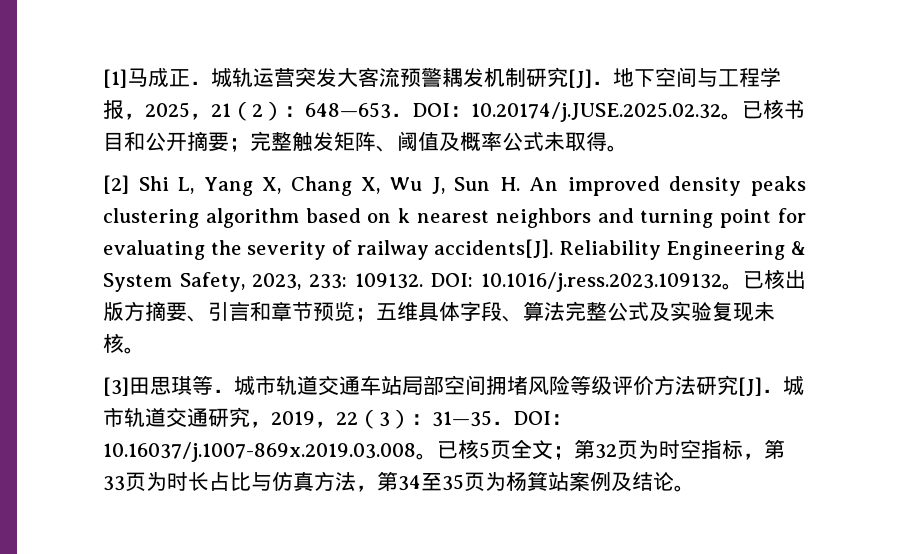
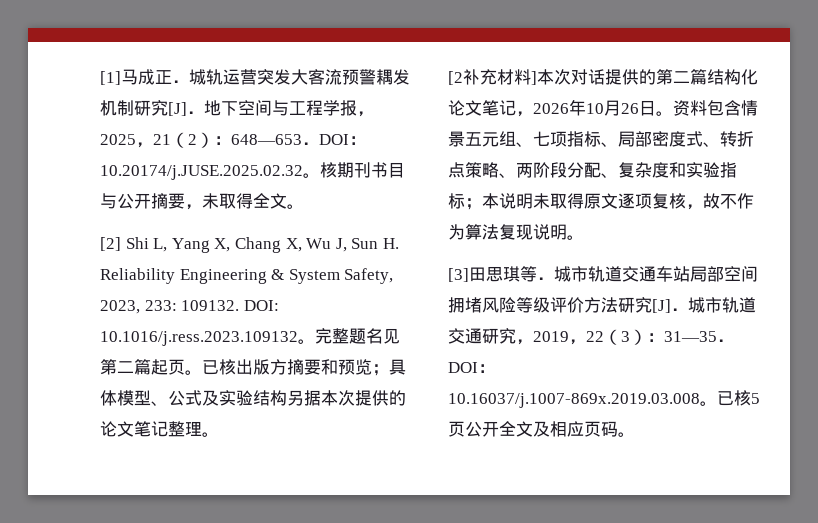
[742,99,805,119] [103,131,607,152] 已核书目和公开摘要；完整触发矩阵、阈值及概率公式未取得 -> [320,162,405,178] [100,193,287,210] 核期刊书目与公开摘要，未取得全文
[529,176,806,196] [103,208,806,228] [103,239,554,260] An improved density peaks clustering algorithm based on k nearest neighbors and turning point for evaluating the severity of railway accidents[J]. -> (399, 243) none
[743,269,806,289] [103,301,775,322] [103,333,124,353] 已核出版方摘要、引言和章节预览；五维具体字段、算法完整公式及实验复现未核 -> [315,328,400,344] [100,359,406,376] [100,390,406,406] [100,421,219,437] [448,69,758,85] [448,99,758,117] [448,131,754,147] [448,162,737,178] [448,193,754,210] [448,224,567,240] 完整题名见第二篇起页。已核出版方摘要和预览；具体模型、公式及实验结构另据本次提供的论文笔记整理。 // [2补充材料]本次对话提供的第二篇结构化论文笔记，2026年10月26日。资料包含情景五元组、七项指标、局部密度式、转折点策略、两阶段分配、复杂度和实验指标；本说明未取得原文逐项复核，故不作为算法复现说明
[511,439,785,460] [103,471,674,492] 全文；第32页为时空指标，第33页为时长占比与仿真方法，第34至35页为杨箕站案例及结论 -> [465,421,618,437] 公开全文及相应页码

